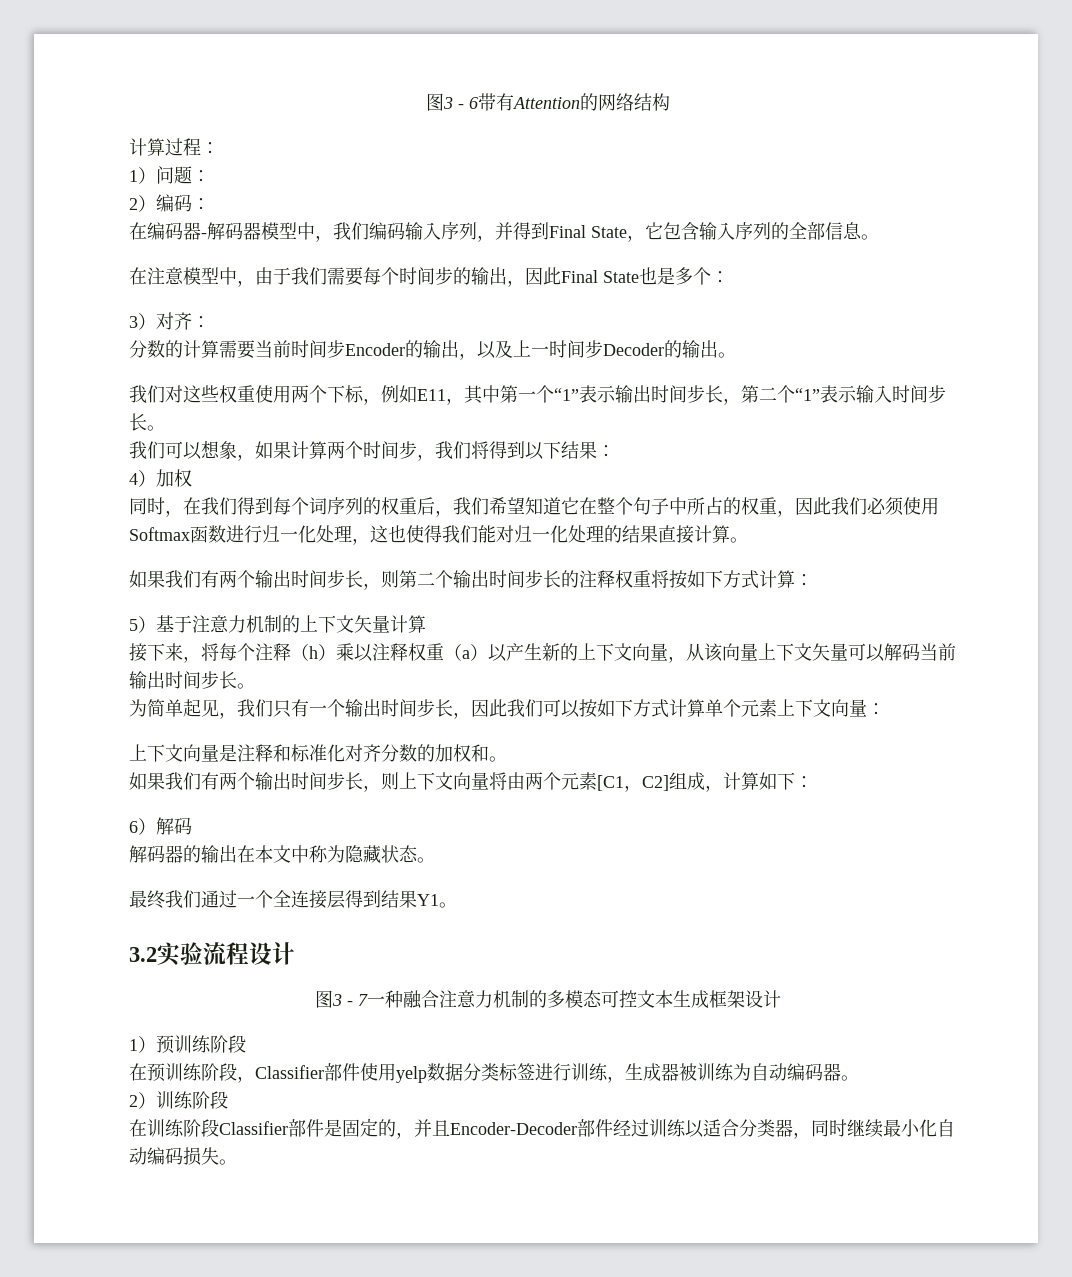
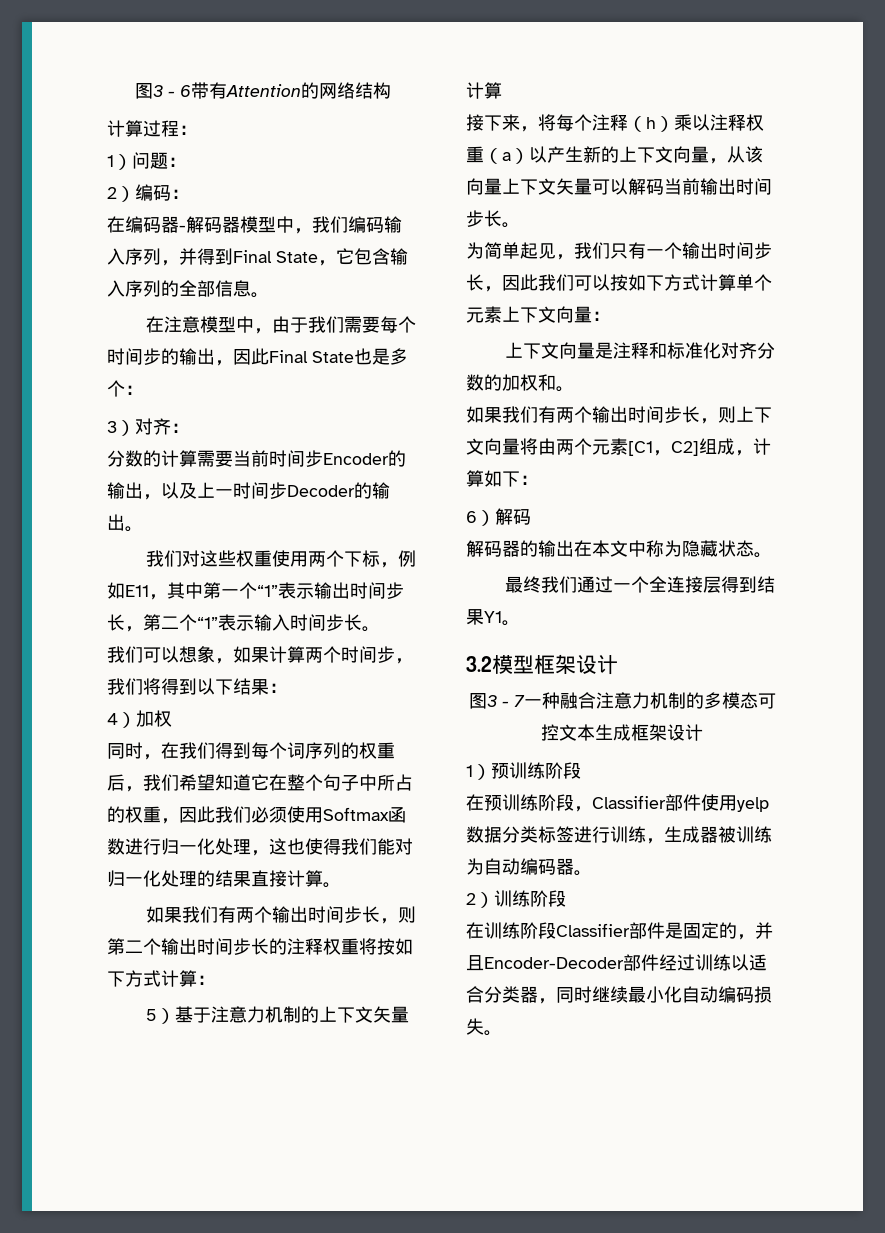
[157,942,249,966] 实验流程 -> [492,654,576,674] 模型框架

